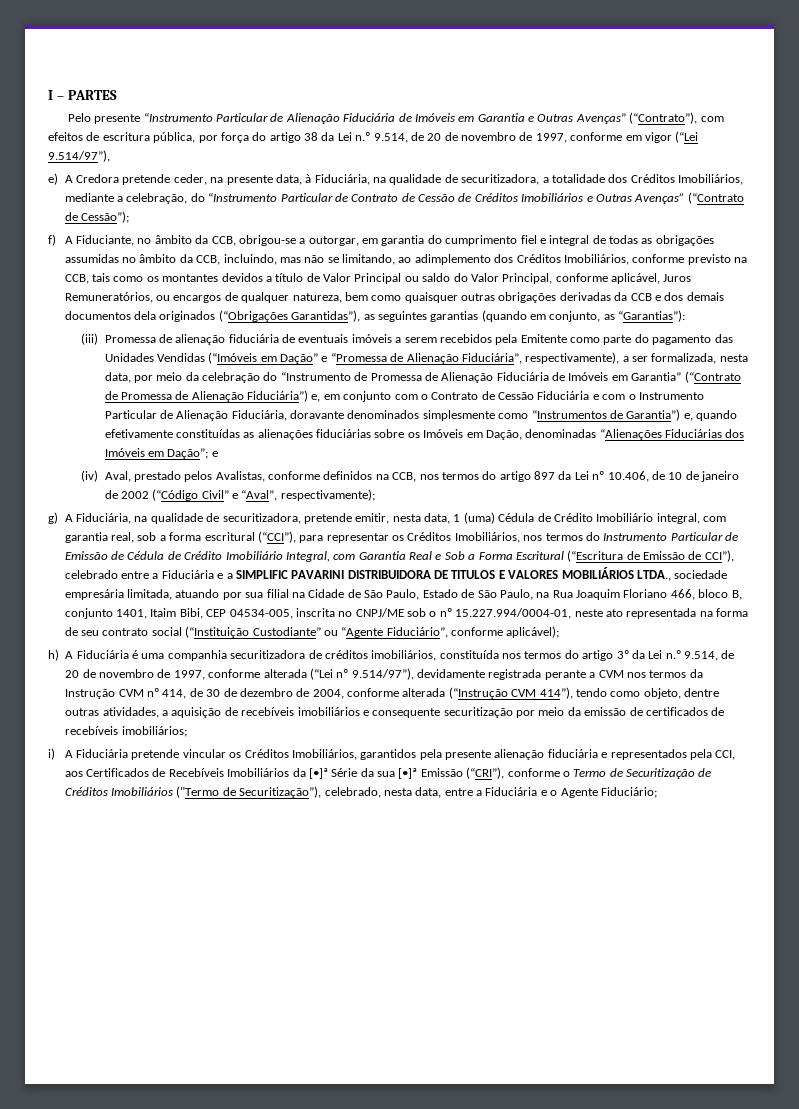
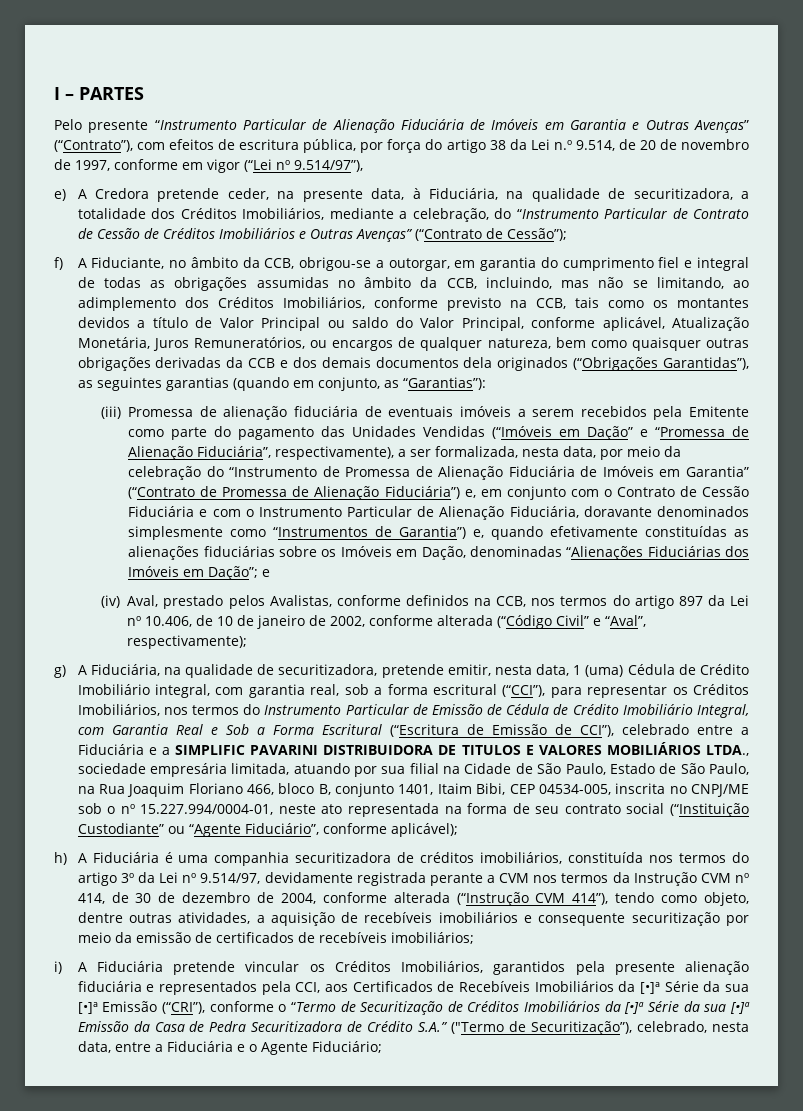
(699, 137) none -> [276,160,290,170] nº
(661, 278) none -> [672,317,749,331] [77,337,150,349] Atualização Monetária,
[120,491,149,499] 2002 -> [330,615,494,627] 2002, conforme alterada
[665,650,735,661] [65,668,414,680] n.º 9.514, de 20 de novembro de 1997, conforme alterada (“Lei nº 9.514/97”), -> [182,873,261,884] nº 9.514/97,
[573,769,607,777] Termo -> [290,1002,336,1012] “Termo
(174, 791) none -> [604,1001,750,1014] [77,1021,449,1032] da [•]ª Série da sua [•]ª Emissão da Casa de Pedra Securitizadora de Crédito S.A.”

